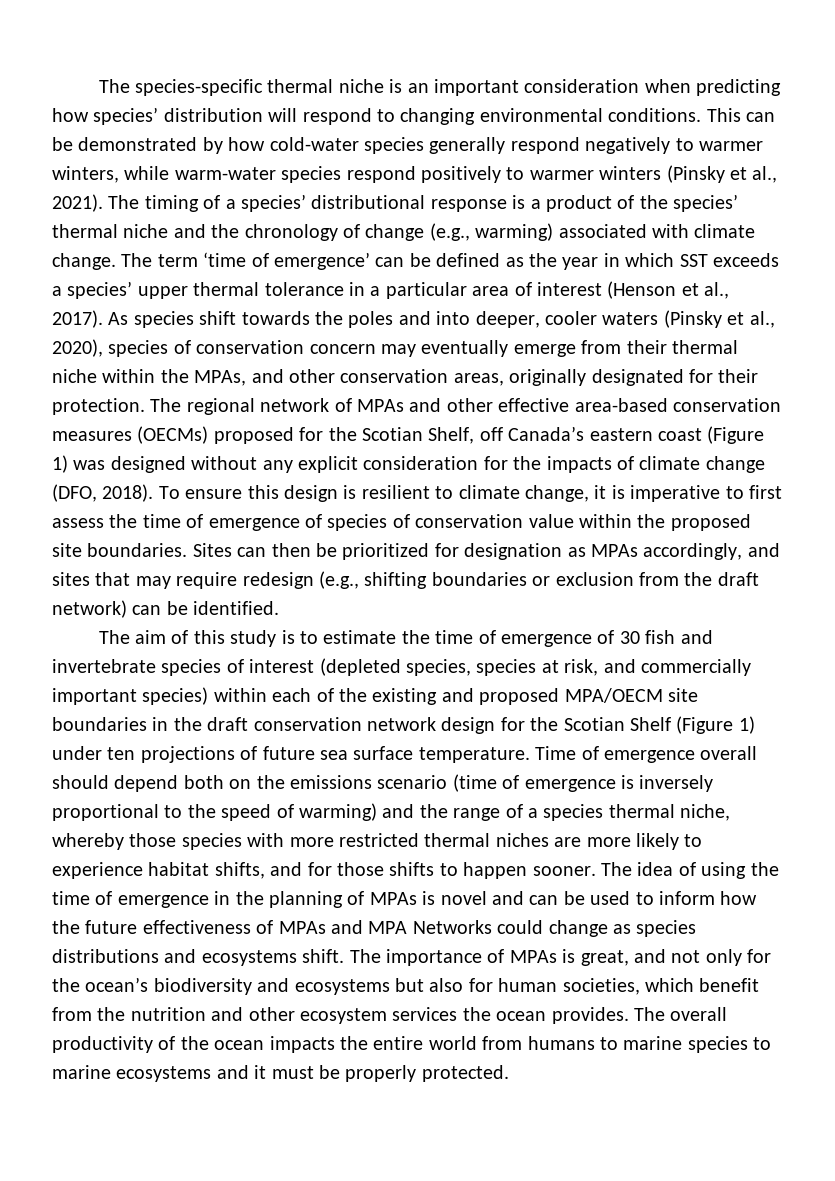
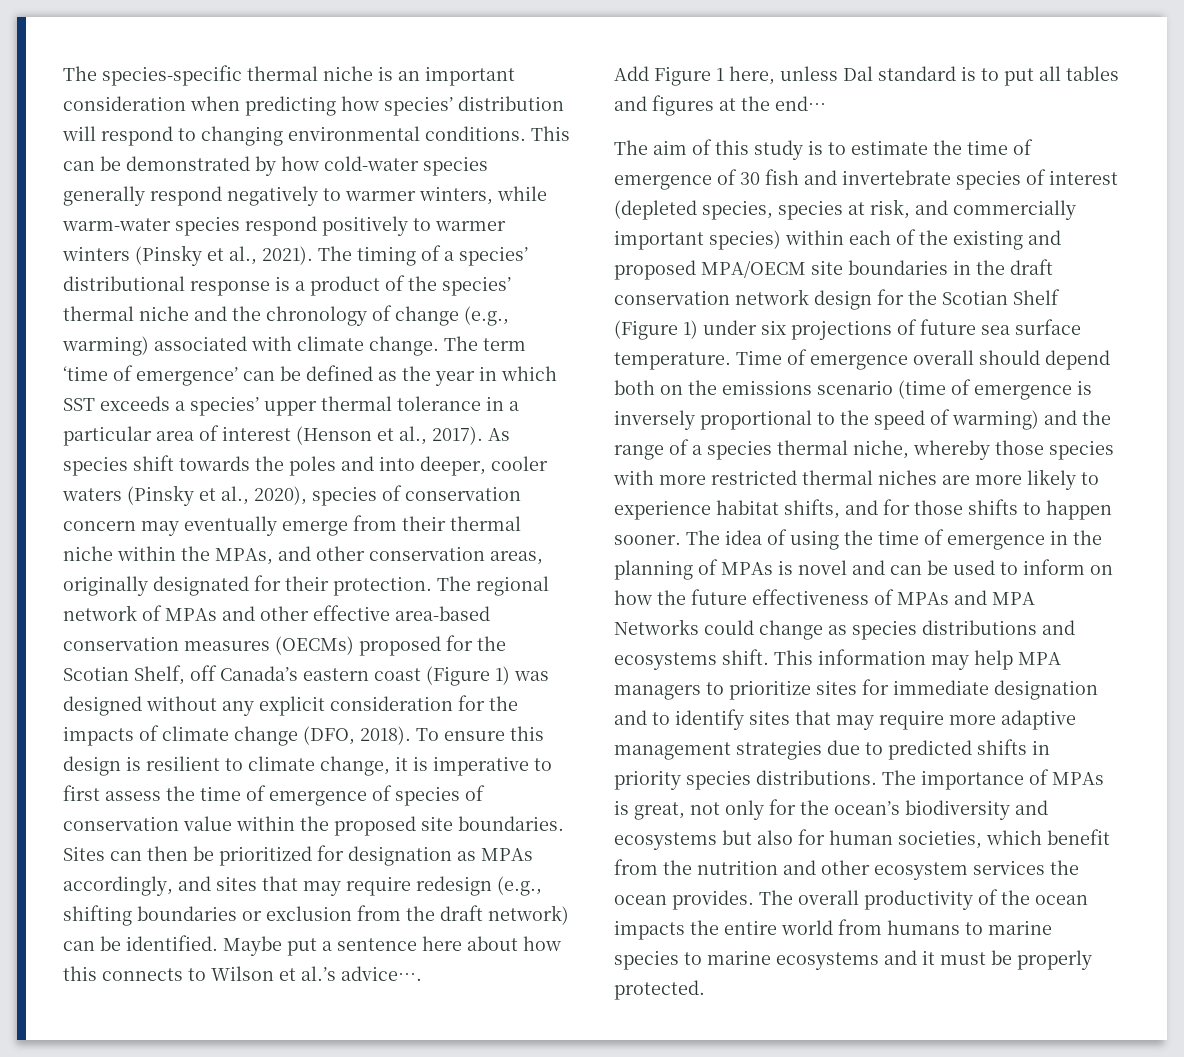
(280, 608) none -> [223,936,561,956] [63,966,422,981] [614,66,1119,86] [614,95,826,116] Maybe put a sentence here about how this connects to Wilson et al.’s advice…. // Add Figure 1 here, unless Dal standard is to put all tables and figures at the end…
[107,747,136,760] ten -> [761,320,786,335] six
(715, 898) none -> [1090,565,1113,575] on
(345, 956) none -> [774,649,1061,670] [614,679,1098,700] [614,709,1076,730] [614,739,1050,760] [614,770,877,790] This information may help MPA managers to prioritize sites for immediate designation and to identify sites that may require more adaptive management strategies due to predicted shifts in priority species distributions.
[633,949,666,963] and -> (685, 811) none

